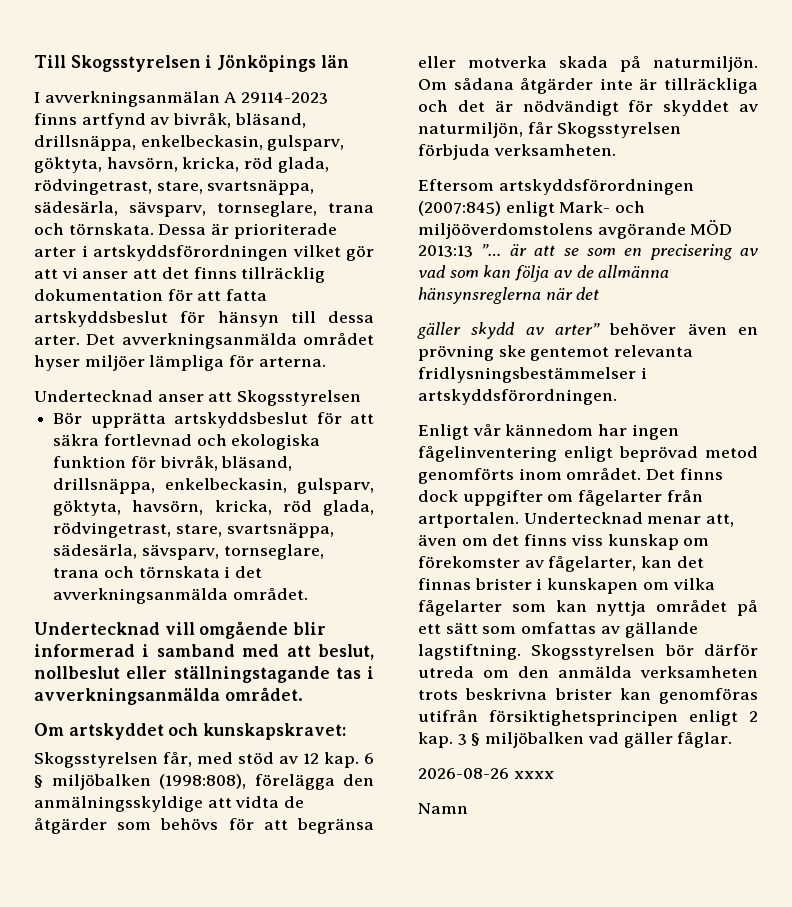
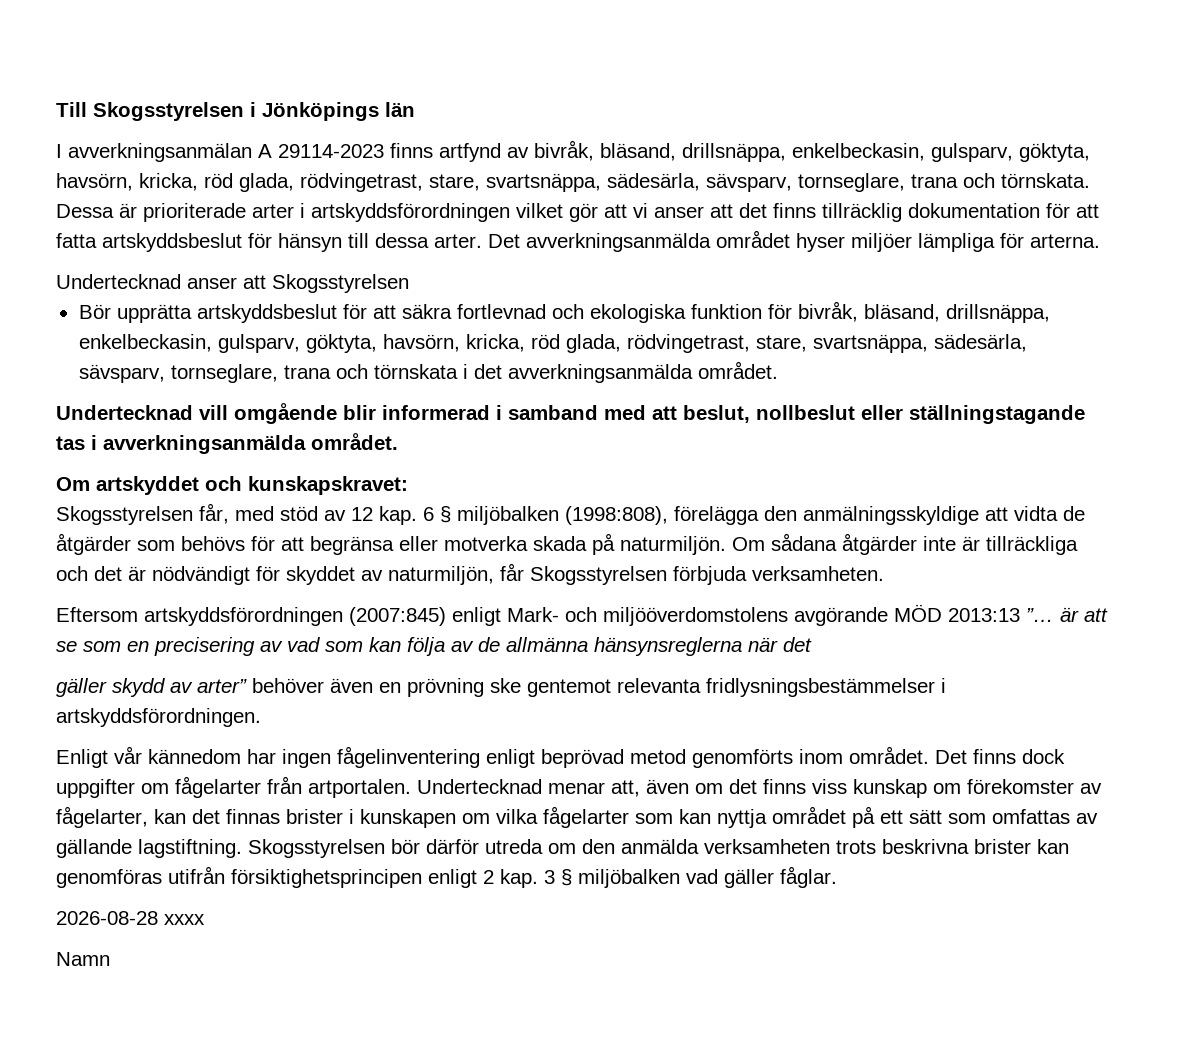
[418,768,509,779] 2026-08-26 -> [56,911,158,925] 2026-08-28

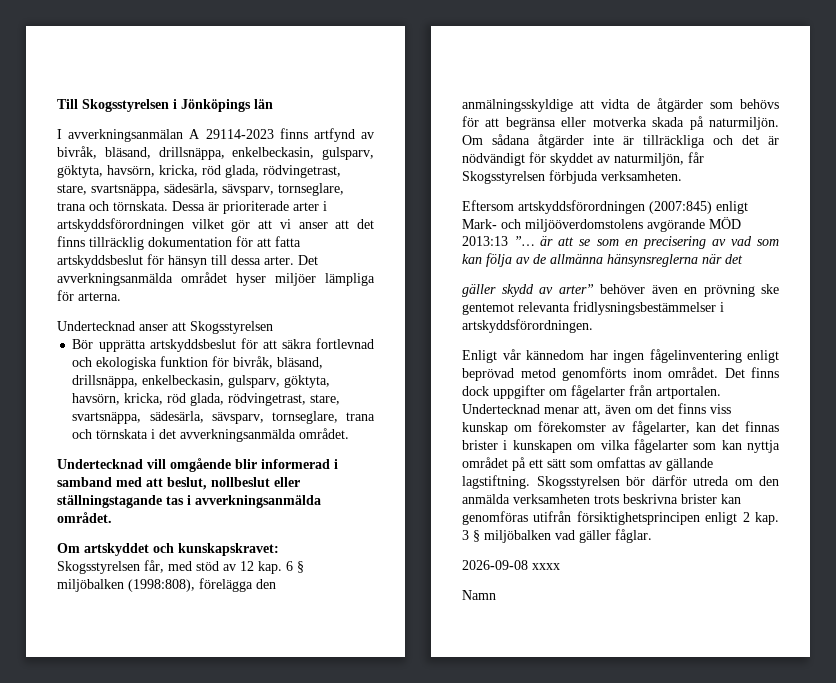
[56,911,158,925] 2026-08-28 -> [462,560,528,570] 2026-09-08

